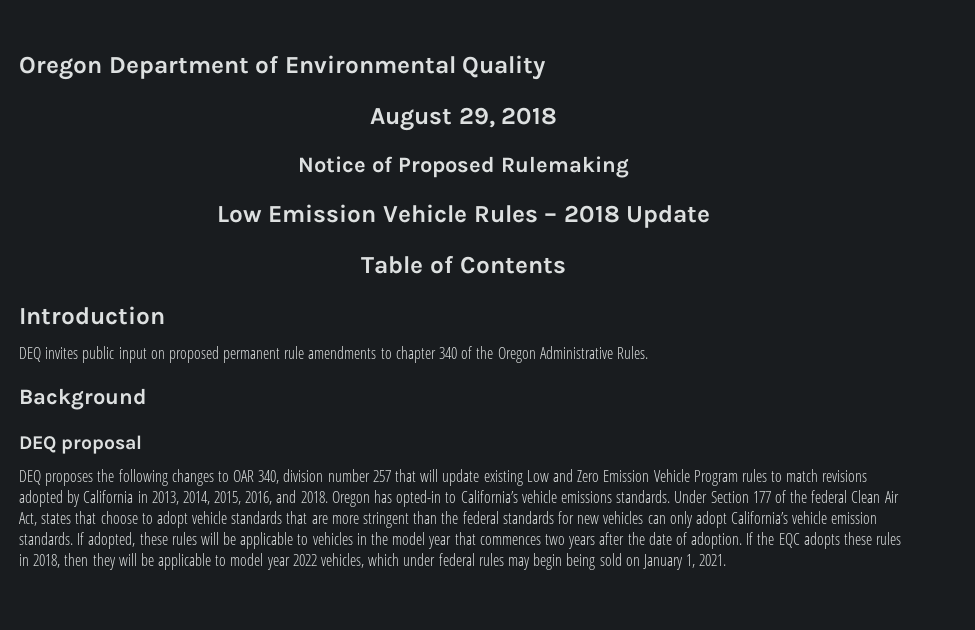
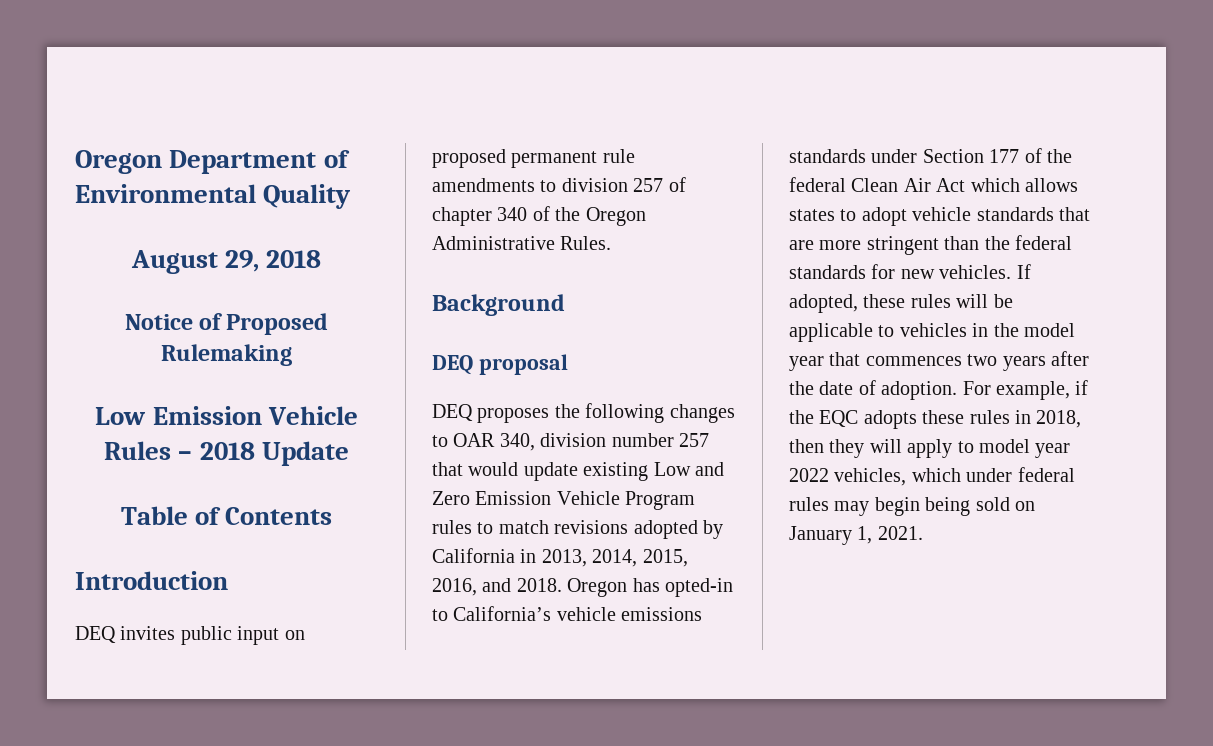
(392, 353) none -> [561,177,686,192] division 257 of
[420,469,439,482] will -> [468,462,519,476] would
[616,490,708,503] standards. Under -> [789,149,918,163] standards under
[19,511,138,526] Act, states that choose -> [936,178,1078,192] [789,209,835,221] Act which allows states
[603,511,878,528] [19,532,73,545] vehicles can only adopt California’s vehicle emission standards. -> [939,265,1012,279] vehicles.
[746,532,754,545] If -> [962,380,1089,400] For example, if
[140,553,212,570] be applicable -> [907,439,953,458] apply

